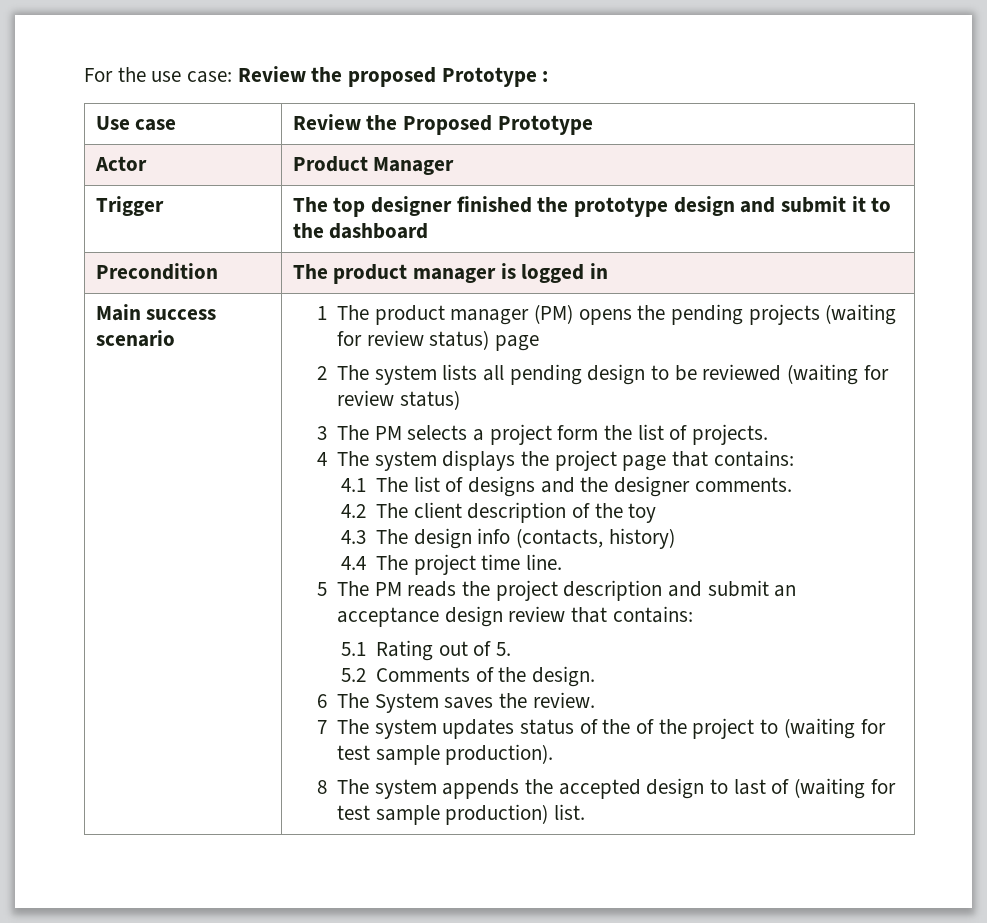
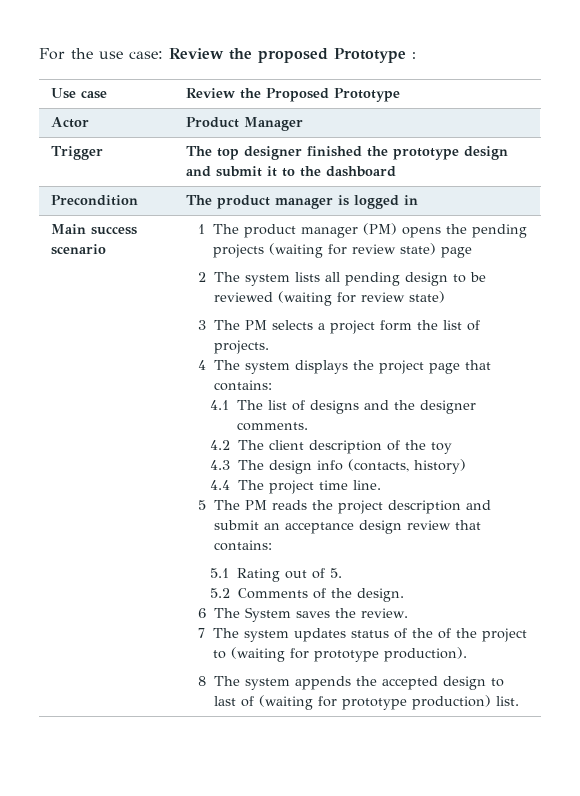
[429,330,490,350] status) -> [399,243,436,255] state)
[399,390,460,410] status) -> [408,291,445,303] state)
[337,745,440,765] test sample -> [313,650,379,662] prototype
[337,805,440,825] test sample -> [341,698,407,710] prototype

